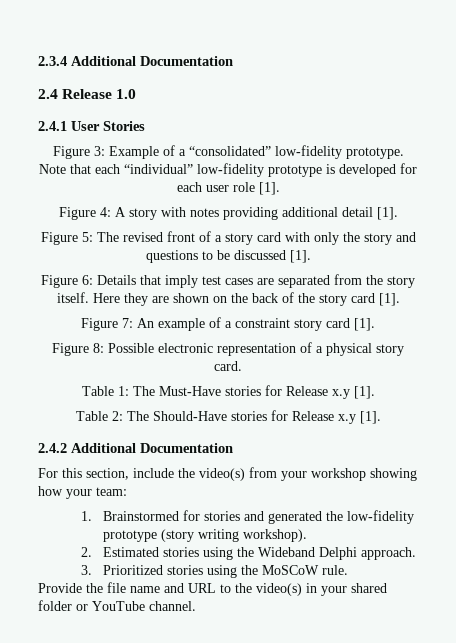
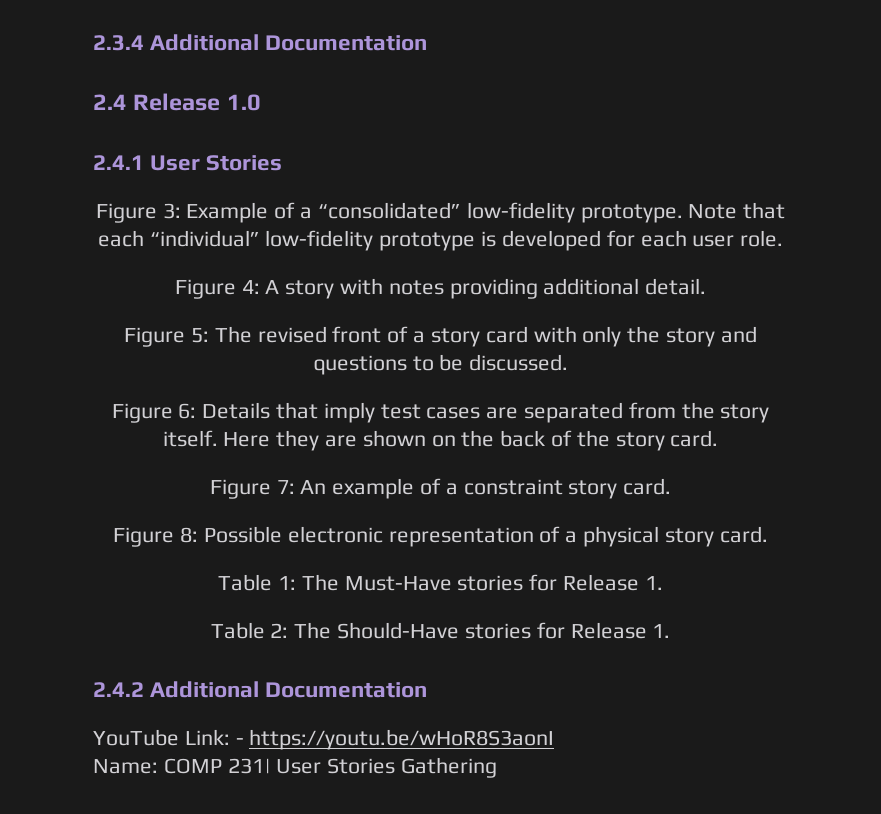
[232,182,280,195] role [1]. -> [740,230,784,247] role.
[341,207,398,220] detail [1]. -> [645,278,707,295] detail.
[233,250,311,263] discussed [1]. -> [469,354,569,371] discussed.
[350,293,400,306] card [1]. -> [670,430,719,447] card.
[326,318,375,331] card [1]. -> [623,478,672,495] card.
[331,386,375,399] x.y [1]. -> [644,576,663,590] 1.
[337,411,381,424] x.y [1]. -> [652,624,671,638] 1.
[38,467,417,481] [38,486,127,499] [81,510,415,524] [103,529,308,542] [81,547,417,560] [81,565,349,578] [38,582,387,596] [38,600,196,611] For this section, include the video(s) from your workshop showing how your team: // 1. Brainstormed for stories and generated the low-fidelity prototype (story writing workshop). // 2. Estimated stories using the Wideband Delphi approach. // 3. Prioritized stories using the MoSCoW rule. // Provide the file name and URL to the video(s) in your shared folder or YouTube channel. -> [93,729,555,750] [93,757,498,778] YouTube Link: - https://youtu.be/wHoR8S3aonI // Name: COMP 231| User Stories Gathering

